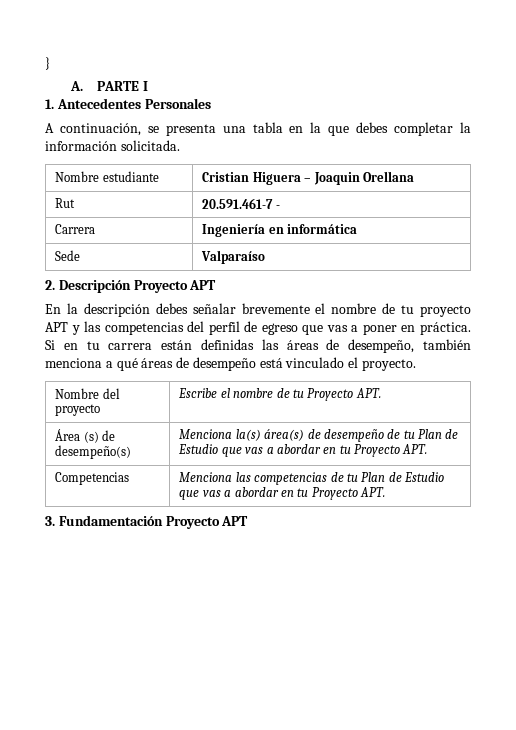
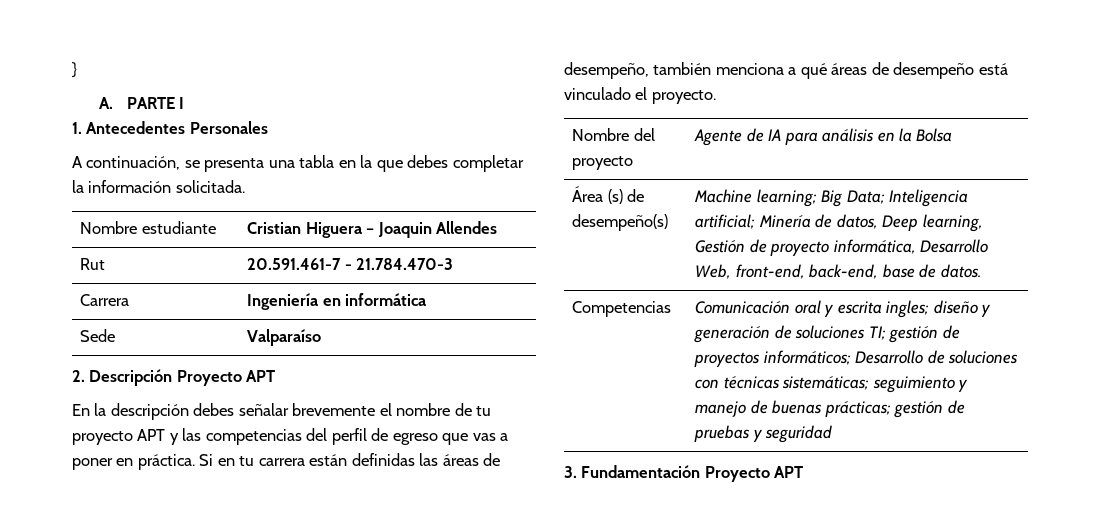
[362,171,414,182] Orellana -> [436,221,498,234] Allendes
(280, 207) none -> [356,258,454,270] 21.784.470-3
[178,388,381,401] [55,429,116,443] [55,445,132,459] [179,429,459,442] [178,444,428,457] [55,472,130,485] [179,472,445,485] [179,487,386,500] Escribe el nombre de tu Proyecto APT. // Área (s) de desempeño(s) | Menciona la(s) área(s) de desempeño de tu Plan de Estudio que vas a abordar en tu Proyecto APT. // Competencias | Menciona las competencias de tu Plan de Estudio que vas a abordar en tu Proyecto APT. -> [694,128,953,146] [572,186,645,204] [572,214,669,231] [694,189,969,207] [695,214,983,232] [695,239,989,256] [695,264,981,279] [572,301,672,317] [695,300,991,318] [694,325,960,343] [694,350,1019,367] [695,375,969,393] [695,400,965,418] [694,425,833,443] Agente de IA para análisis en la Bolsa // Área (s) de desempeño(s) | Machine learning; Big Data; Inteligencia artificial; Minería de datos, Deep learning, Gestión de proyecto informática, Desarrollo Web, front-end, back-end, base de datos. // Competencias | Comunicación oral y escrita ingles; diseño y generación de soluciones TI; gestión de proyectos informáticos; Desarrollo de soluciones con técnicas sistemáticas; seguimiento y manejo de buenas prácticas; gestión de pruebas y seguridad

